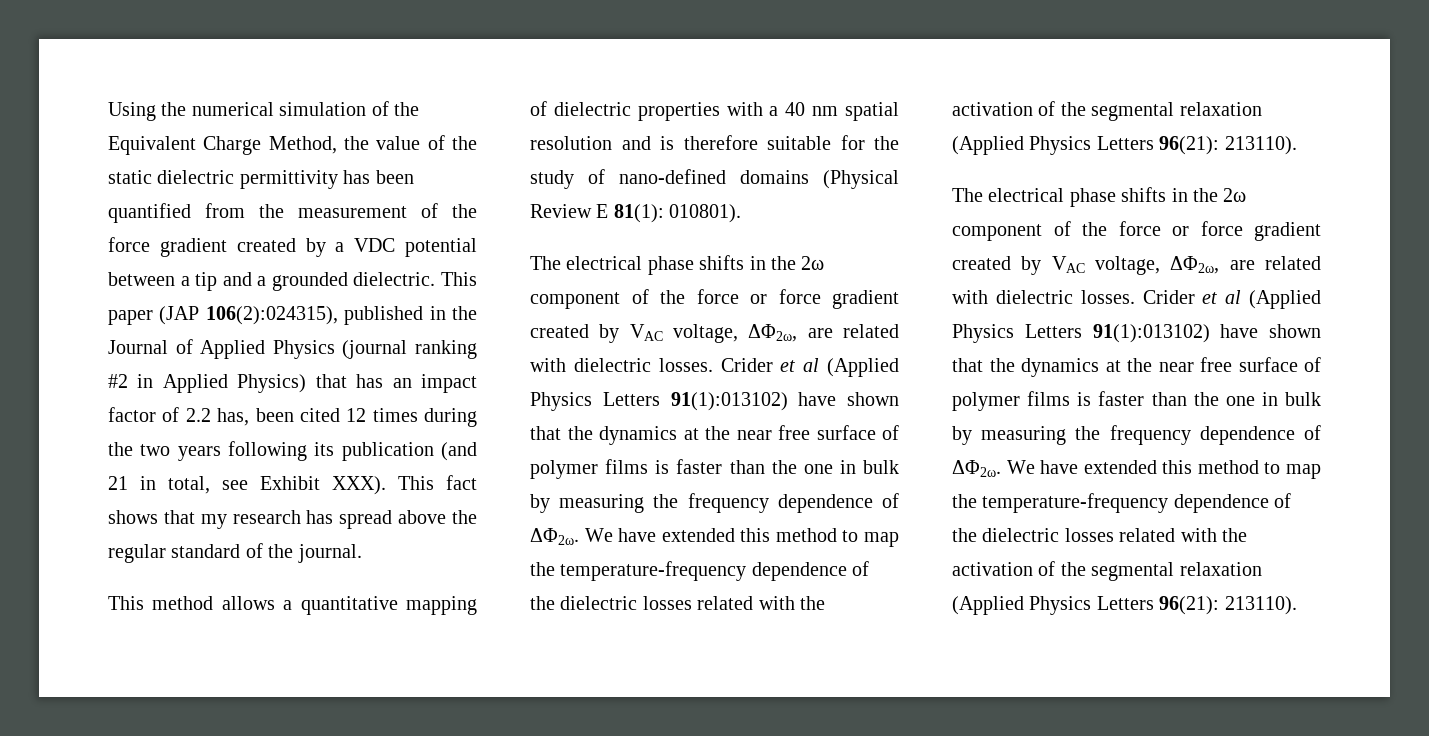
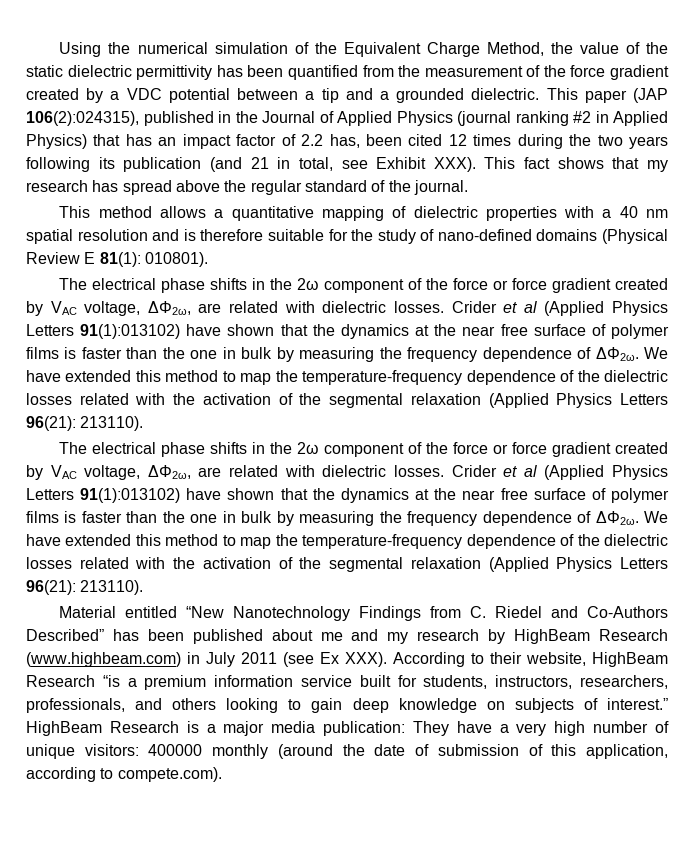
(1297, 605) none -> [59,606,668,621] [26,629,669,644] [26,652,668,667] [26,675,668,690] [26,698,669,713] [26,721,669,736] [26,744,669,759] [26,767,222,782] // Material entitled “New Nanotechnology Findings from C. Riedel and Co-Authors Described” has been published about me and my research by HighBeam Research (www.highbeam.com) in July 2011 (see Ex XXX). According to their website, HighBeam Research “is a premium information service built for students, instructors, researchers, professionals, and others looking to gain deep knowledge on subjects of interest.” HighBeam Research is a major media publication: They have a very high number of unique visitors: 400000 monthly (around the date of submission of this application, according to compete.com).

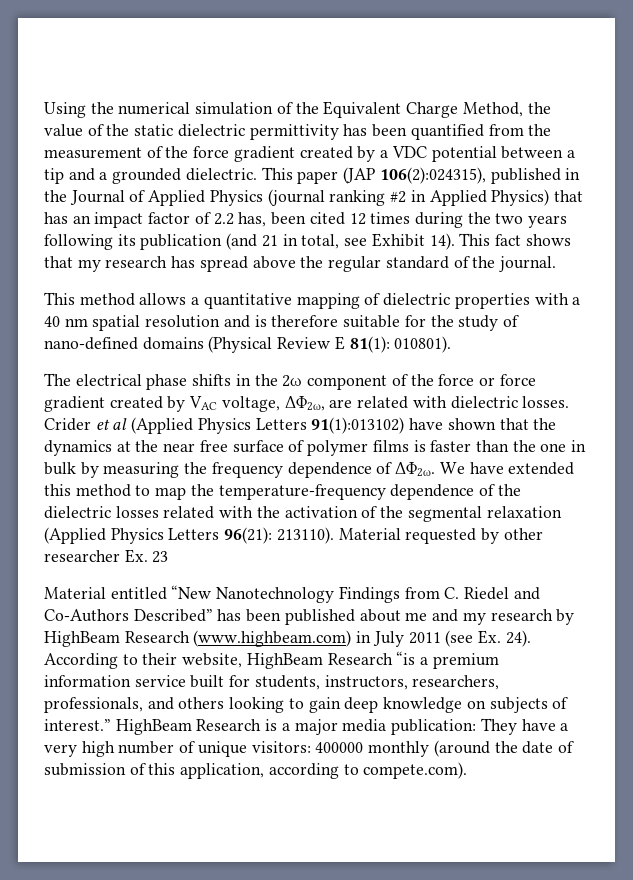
[433,157,476,172] XXX). -> [429,233,455,250] 14).
[59,442,668,457] [26,465,669,480] [26,488,669,503] [26,511,669,526] [26,534,669,549] [26,557,669,572] [26,580,144,595] // The electrical phase shifts in the 2ω component of the force or force gradient created by VAC voltage, ΔΦ2ω, are related with dielectric losses. Crider et al (Applied Physics Letters 91(1):013102) have shown that the dynamics at the near free surface of polymer films is faster than the one in bulk by measuring the frequency dependence of ΔΦ2ω. We have extended this method to map the temperature-frequency dependence of the dielectric losses related with the activation of the segmental relaxation (Applied Physics Letters 96(21): 213110). -> [338,528,543,544] [44,549,169,563] Material requested by other researcher Ex. 23
[320,652,387,667] Ex XXX). -> [478,630,531,647] Ex. 24).

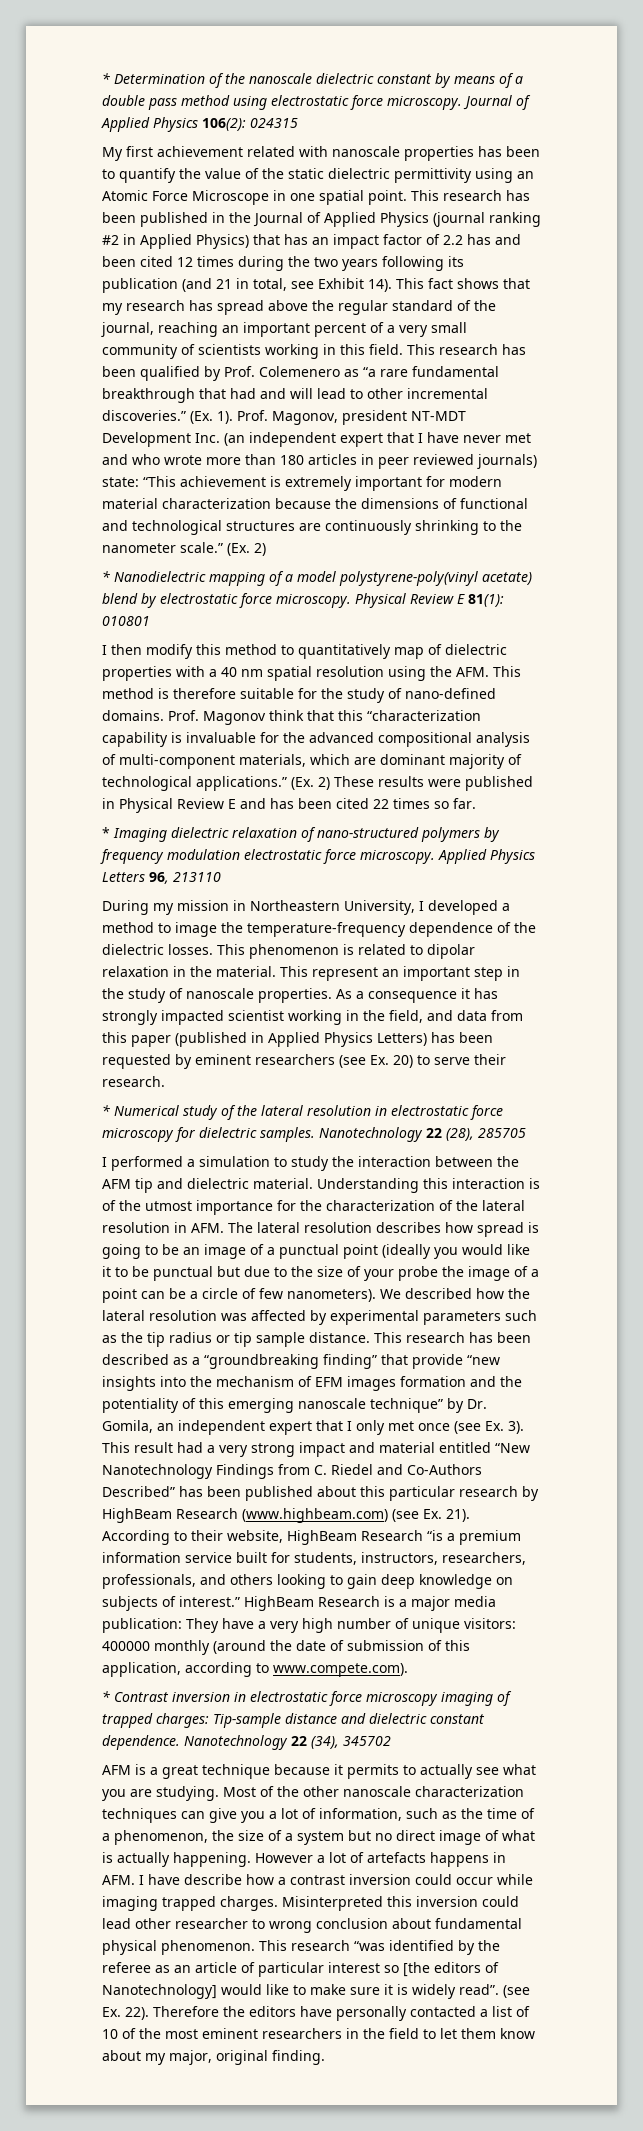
[44,101,523,118] Using the numerical simulation of the Equivalent Charge Method, -> [102,73,523,88] [102,95,531,110] [101,117,298,132] [102,146,540,161] [102,168,176,183] * Determination of the nanoscale dielectric constant by means of a double pass method using electrostatic force microscopy. Journal of Applied Physics 106(2): 024315 // My first achievement related with nanoscale properties has been to quantify
[343,124,552,140] [44,146,575,162] [44,167,486,184] has been quantified from the measurement of the force gradient created by a VDC potential between a tip and a grounded dielectric. This paper (JAP 106(2):024315), -> [475,168,534,183] [102,190,530,205] [102,212,136,223] using an Atomic Force Microscope in one spatial point. This research has been
[238,212,267,227] has, -> [467,234,521,245] has and
[498,256,556,272] [44,292,360,309] journal. // This method allows a quantitative mapping -> [101,322,467,337] [102,344,526,359] [102,366,499,381] [102,388,488,403] [102,410,466,425] [102,432,531,447] [102,454,537,469] [102,476,502,491] [102,498,528,509] [102,520,522,535] [102,542,266,556] [102,571,532,586] [102,593,504,608] [102,616,150,626] [102,644,424,659] journal, reaching an important percent of a very small community of scientists working in this field. This research has been qualified by Prof. Colemenero as “a rare fundamental breakthrough that had and will lead to other incremental discoveries.” (Ex. 1). Prof. Magonov, president NT-MDT Development Inc. (an independent expert that I have never met and who wrote more than 180 articles in peer reviewed journals) state: “This achievement is extremely important for modern material characterization because the dimensions of functional and technological structures are continuously shrinking to the nanometer scale.” (Ex. 2) // * Nanodielectric mapping of a model polystyrene-poly(vinyl acetate) blend by electrostatic force microscopy. Physical Review E 81(1): 010801 // I then modify this method to quantitatively map
[223,315,250,328] and -> [388,666,521,681] [102,688,154,699] using the AFM. This method
[142,336,452,353] [44,373,536,390] [44,396,570,412] [44,417,557,434] [44,440,587,456] [44,462,575,478] [44,484,187,500] domains (Physical Review E 81(1): 010801). // The electrical phase shifts in the 2ω component of the force or force gradient created by VAC voltage, ΔΦ2ω, are related with dielectric losses. Crider et al (Applied Physics Letters 91(1):013102) have shown that the dynamics at the near free surface of polymer films is faster than the one in bulk by measuring the frequency dependence of ΔΦ2ω. We have extended this method to map -> [102,710,481,725] [102,732,530,747] [102,754,522,769] [102,776,533,791] [102,798,476,813] [102,827,500,842] [100,849,535,864] [102,872,221,884] [102,900,510,915] [102,922,217,937] domains. Prof. Magonov think that this “characterization capability is invaluable for the advanced compositional analysis of multi-component materials, which are dominant majority of technological applications.” (Ex. 2) These results were published in Physical Review E and has been cited 22 times so far. // * Imaging dielectric relaxation of nano-structured polymers by frequency modulation electrostatic force microscopy. Applied Physics Letters 96, 213110 // During my mission in Northeastern University, I developed a method to image
[115,506,562,522] [44,527,543,544] [44,549,169,563] [44,587,106,599] losses related with the activation of the segmental relaxation (Applied Physics Letters 96(21): 213110). Material requested by other researcher Ex. 23 // Material -> [168,944,475,959] [102,966,520,981] [102,988,498,1003] [102,1010,523,1025] [102,1032,493,1047] [102,1054,506,1069] [102,1076,165,1087] [102,1105,503,1120] [102,1127,526,1142] [102,1156,519,1171] [102,1178,540,1193] [102,1200,525,1215] [102,1222,539,1237] [102,1244,530,1259] [102,1266,539,1281] [102,1288,530,1303] [102,1310,537,1325] [102,1332,531,1347] [102,1354,500,1369] [102,1376,522,1391] [102,1398,487,1413] [102,1420,524,1435] [102,1442,435,1457] losses. This phenomenon is related to dipolar relaxation in the material. This represent an important step in the study of nanoscale properties. As a consequence it has strongly impacted scientist working in the field, and data from this paper (published in Applied Physics Letters) has been requested by eminent researchers (see Ex. 20) to serve their research. // * Numerical study of the lateral resolution in electrostatic force microscopy for dielectric samples. Nanotechnology 22 (28), 285705 // I performed a simulation to study the interaction between the AFM tip and dielectric material. Understanding this interaction is of the utmost importance for the characterization of the lateral resolution in AFM. The lateral resolution describes how spread is going to be an image of a punctual point (ideally you would like it to be punctual but due to the size of your probe the image of a point can be a circle of few nanometers). We described how the lateral resolution was affected by experimental parameters such as the tip radius or tip sample distance. This research has been described as a “groundbreaking finding” that provide “new insights into the mechanism of EFM images formation and the potentiality of this emerging nanoscale technique” by Dr. Gomila, an independent expert that I only met once (see Ex. 3). This result had a very strong impact and material
[405,609,486,625] me and my -> [360,1486,455,1501] this particular
[356,630,531,647] in July 2011 (see Ex. 24). -> [392,1509,470,1522] (see Ex. 21).
[363,762,468,779] compete.com). -> [273,1663,408,1677] [102,1691,512,1706] [102,1713,485,1728] [102,1735,391,1750] [102,1764,536,1779] [102,1786,524,1801] [102,1808,535,1823] [102,1830,535,1845] [102,1852,506,1867] [102,1874,533,1885] [102,1896,519,1911] [102,1918,522,1933] [102,1940,500,1955] [102,1962,499,1977] [102,1984,530,1999] [102,2006,530,2021] [102,2028,535,2039] [102,2050,325,2065] www.compete.com). // * Contrast inversion in electrostatic force microscopy imaging of trapped charges: Tip-sample distance and dielectric constant dependence. Nanotechnology 22 (34), 345702 // AFM is a great technique because it permits to actually see what you are studying. Most of the other nanoscale characterization techniques can give you a lot of information, such as the time of a phenomenon, the size of a system but no direct image of what is actually happening. However a lot of artefacts happens in AFM. I have describe how a contrast inversion could occur while imaging trapped charges. Misinterpreted this inversion could lead other researcher to wrong conclusion about fundamental physical phenomenon. This research “was identified by the referee as an article of particular interest so [the editors of Nanotechnology] would like to make sure it is widely read”. (see Ex. 22). Therefore the editors have personally contacted a list of 10 of the most eminent researchers in the field to let them know about my major, original finding.

